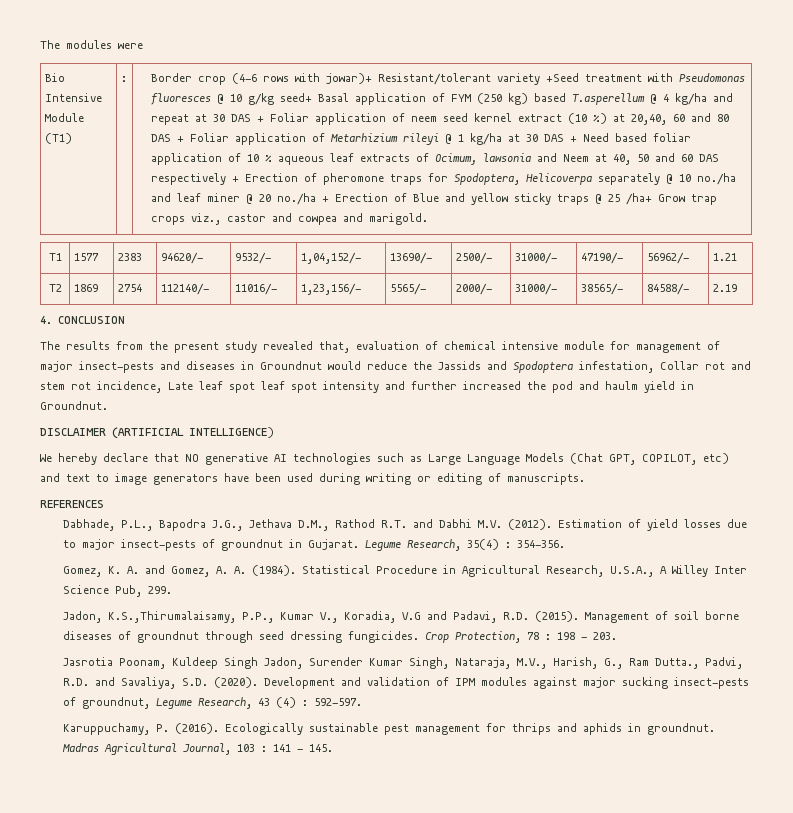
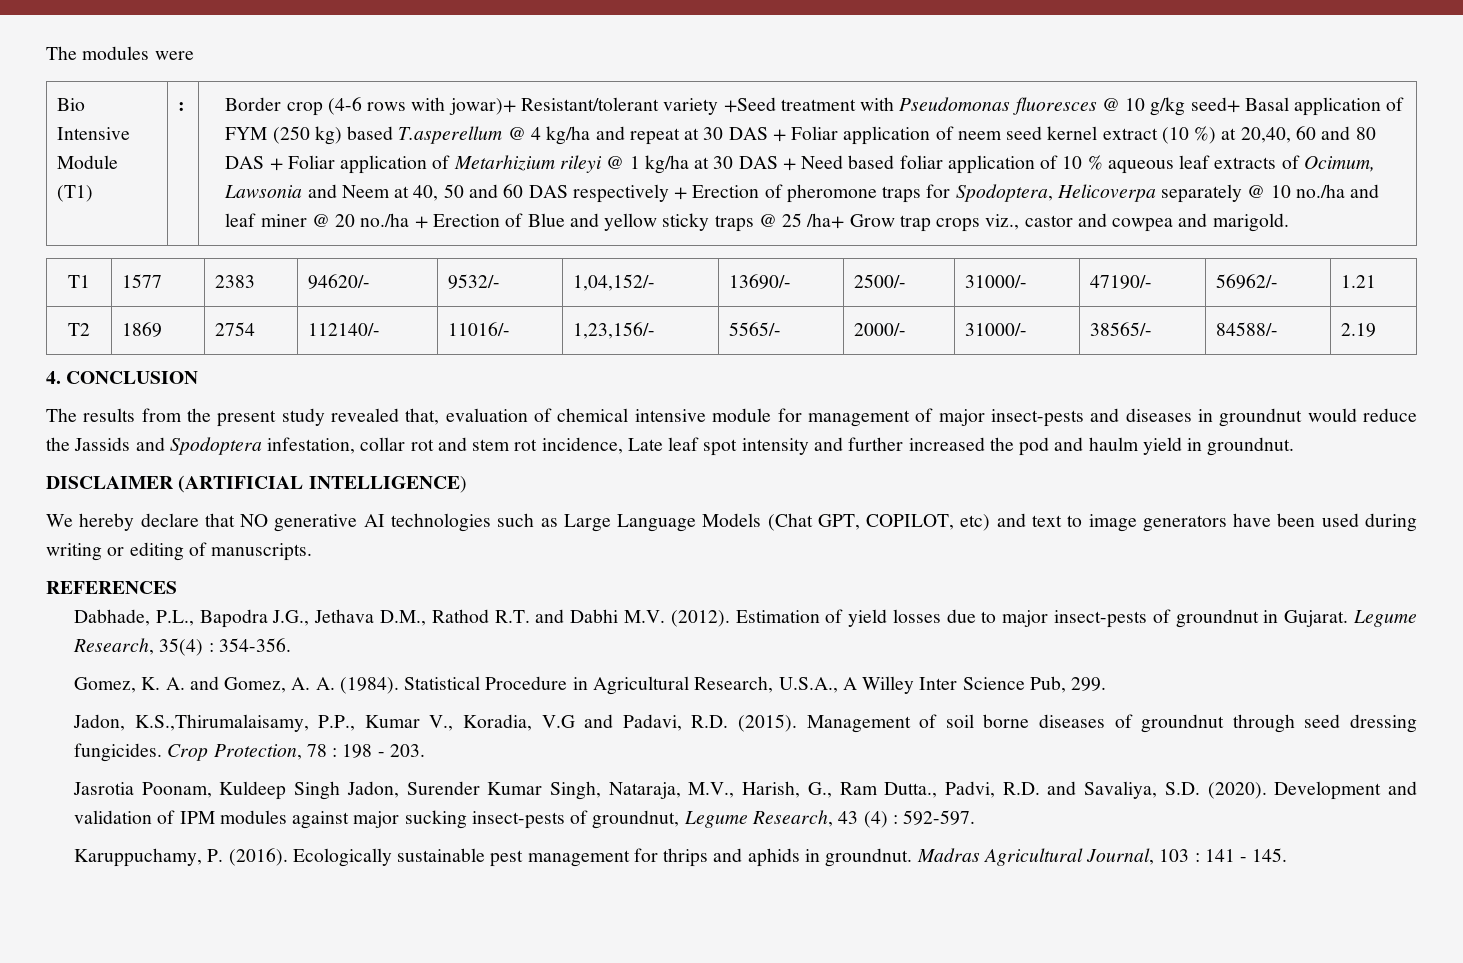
[482,153,531,162] lawsonia -> [224,185,303,198] Lawsonia
[260,361,322,370] Groundnut -> [1219,408,1303,427] groundnut
[660,361,699,370] Collar -> [360,437,406,451] collar
[261,381,317,393] leaf spot -> (738, 447) none
[40,401,108,410] Groundnut. -> [1207,437,1295,456] groundnut.

